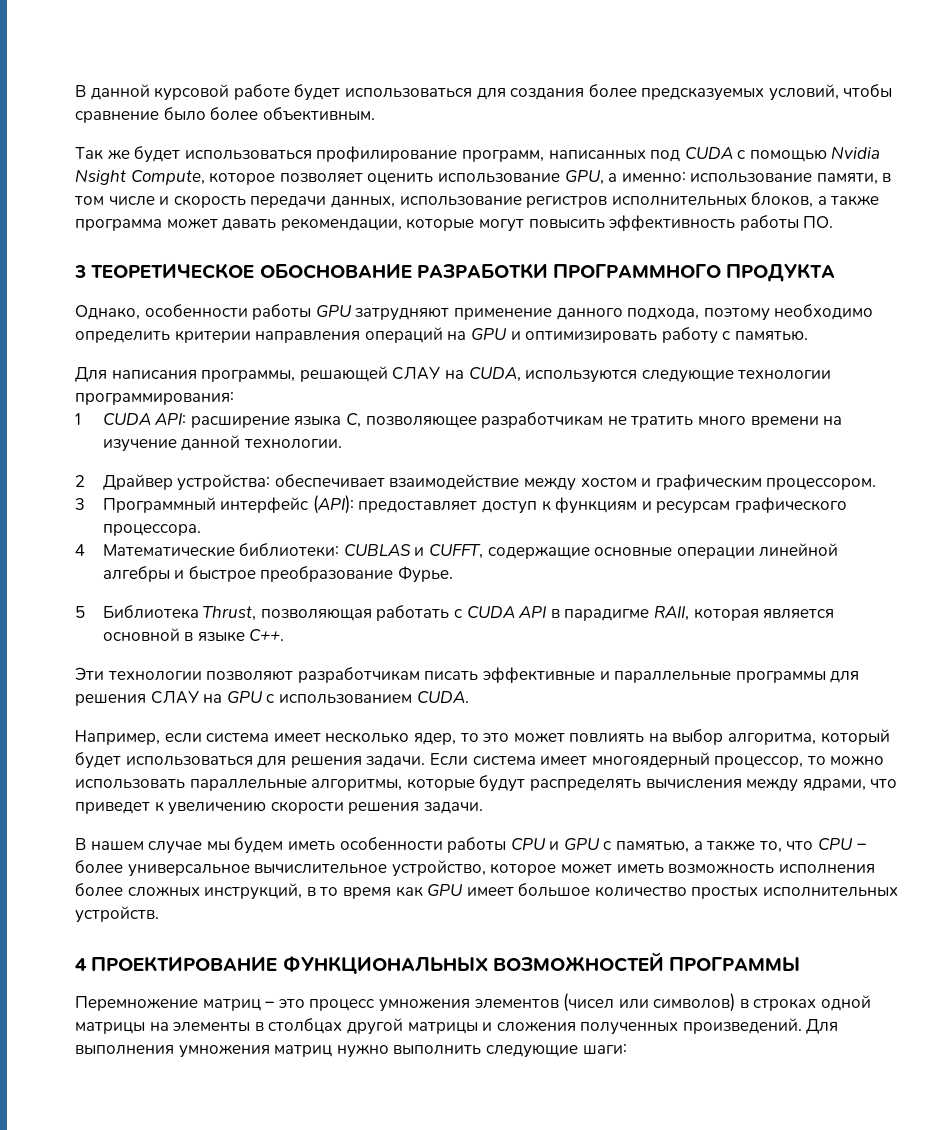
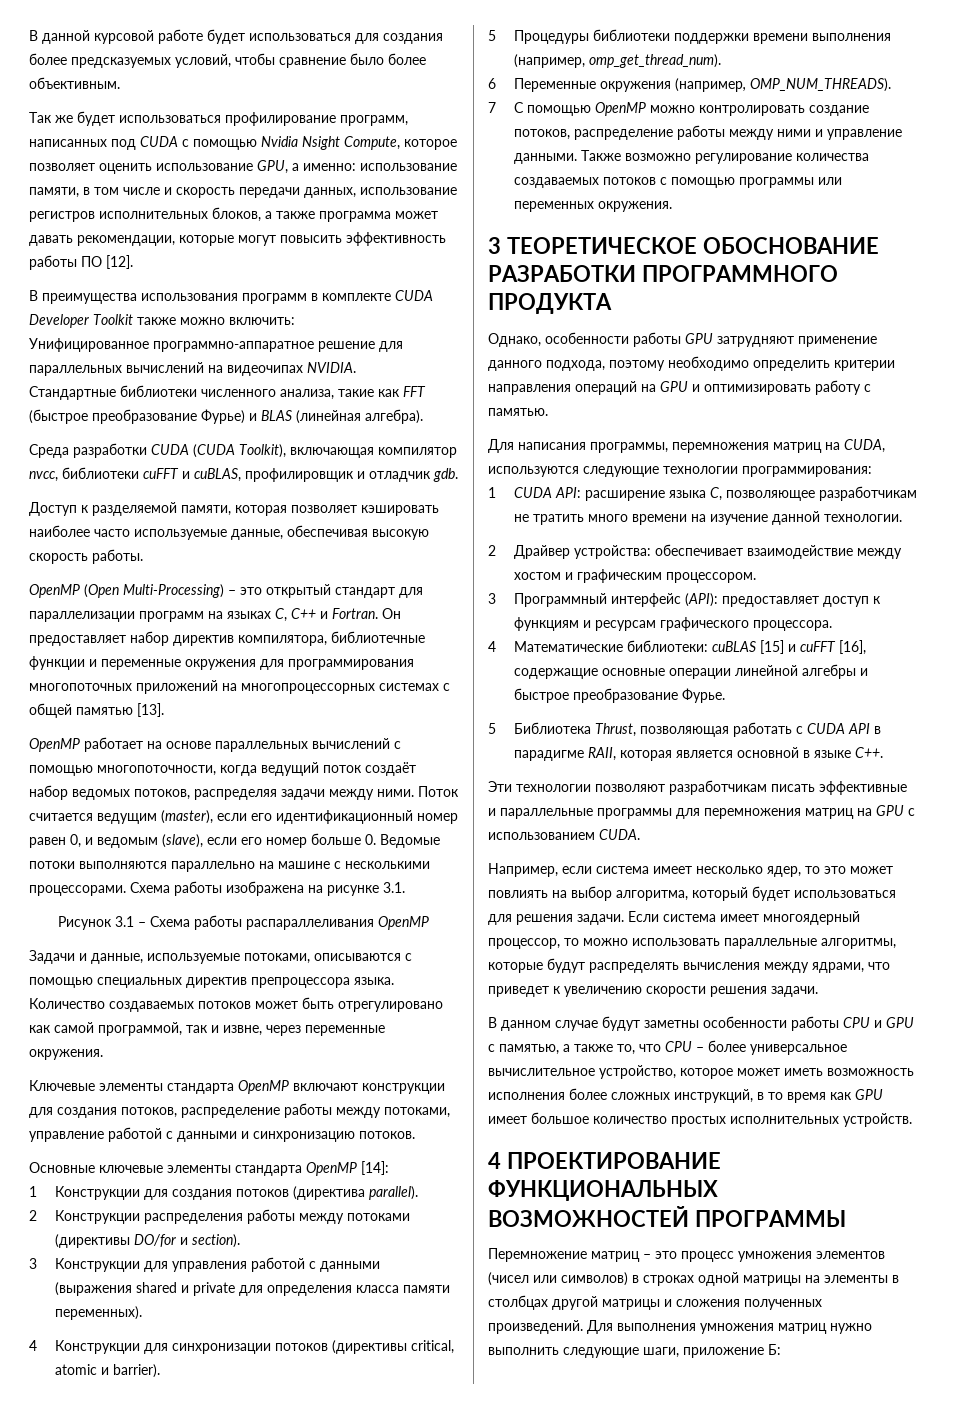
[803,216,834,228] ПО. -> [81,255,133,269] [29,290,433,304] [29,314,295,328] [29,338,403,352] [29,362,356,376] [29,385,426,400] [29,409,423,424] [29,443,457,458] [29,467,458,482] [29,502,439,516] [29,525,429,540] [29,549,143,564] [29,584,423,598] [29,608,401,622] [29,631,425,646] [29,656,414,670] [29,680,450,694] [29,703,164,718] [29,737,401,752] [29,762,416,776] [29,785,459,800] [29,810,458,824] [29,833,440,848] [29,861,430,872] [29,881,405,896] [58,915,429,930] [29,950,412,964] [29,977,394,988] [29,997,443,1012] [29,1022,385,1036] [29,1049,103,1060] [29,1080,445,1094] [29,1103,450,1118] [29,1127,415,1142] [29,1161,389,1176] [29,1186,418,1200] [29,1209,410,1224] [54,1234,240,1248] [29,1257,380,1272] [54,1282,450,1296] [54,1306,142,1320] [29,1340,454,1354] [54,1364,160,1378] [488,29,891,44] [513,54,721,68] [488,78,891,92] [488,102,869,116] [513,125,902,140] [513,150,869,164] [513,177,842,188] [513,201,672,212] ПО [12]. // В преимущества использования программ в комплекте CUDA Developer Toolkit также можно включить: // Унифицированное программно-аппаратное решение для параллельных вычислений на видеочипах NVIDIA. // Стандартные библиотеки численного анализа, такие как FFT (быстрое преобразование Фурье) и BLAS (линейная алгебра). // Среда разработки CUDA (CUDA Toolkit), включающая компилятор nvcc, библиотеки cuFFT и cuBLAS, профилировщик и отладчик gdb. // Доступ к разделяемой памяти, которая позволяет кэшировать наиболее часто используемые данные, обеспечивая высокую скорость работы. // OpenMP (Open Multi-Processing) – это открытый стандарт для параллелизации программ на языках С, С++ и Fortran. Он предоставляет набор директив компилятора, библиотечные функции и переменные окружения для программирования многопоточных приложений на многопроцессорных системах с общей памятью [13]. // OpenMP работает на основе параллельных вычислений с помощью многопоточности, когда ведущий поток создаёт набор ведомых потоков, распределяя задачи между ними. Поток считается ведущим (master), если его идентификационный номер равен 0, и ведомым (slave), если его номер больше 0. Ведомые потоки выполняются параллельно на машине с несколькими процессорами. Схема работы изображена на рисунке 3.1. // Рисунок 3.1 – Схема работы распараллеливания OpenMP // Задачи и данные, используемые потоками, описываются с помощью специальных директив препроцессора языка. Количество создаваемых потоков может быть отрегулировано как самой программой, так и извне, через переменные окружения. // Ключевые элементы стандарта OpenMP включают конструкции для создания потоков, распределение работы между потоками, управление работой с данными и синхронизацию потоков. // Основные ключевые элементы стандарта OpenMP [14]: // 1 Конструкции для создания потоков (директива parallel). // 2 Конструкции распределения работы между потоками (директивы DO/for и section). // 3 Конструкции для управления работой с данными (выражения shared и private для определения класса памяти переменных). // 4 Конструкции для синхронизации потоков (директивы critical, atomic и barrier). // 5 Процедуры библиотеки поддержки времени выполнения (например, omp_get_thread_num). // 6 Переменные окружения (например, OMP_NUM_THREADS). // 7 С помощью OpenMP можно контролировать создание потоков, распределение работы между ними и управление данными. Также возможно регулирование количества создаваемых потоков с помощью программы или переменных окружения.
[299,366,441,382] решающей СЛАУ -> [672,442,822,453] перемножения матриц
[343,544,483,559] CUBLAS и CUFFT, -> [711,640,866,655] cuBLAS [15] и cuFFT [16],
[75,690,199,706] решения СЛАУ -> [704,808,854,819] перемножения матриц
[90,837,335,854] нашем случае мы будем иметь -> [501,1016,699,1031] данном случае будут заметны
[582,1044,627,1054] шаги: -> [643,1344,781,1358] шаги, приложение Б:

